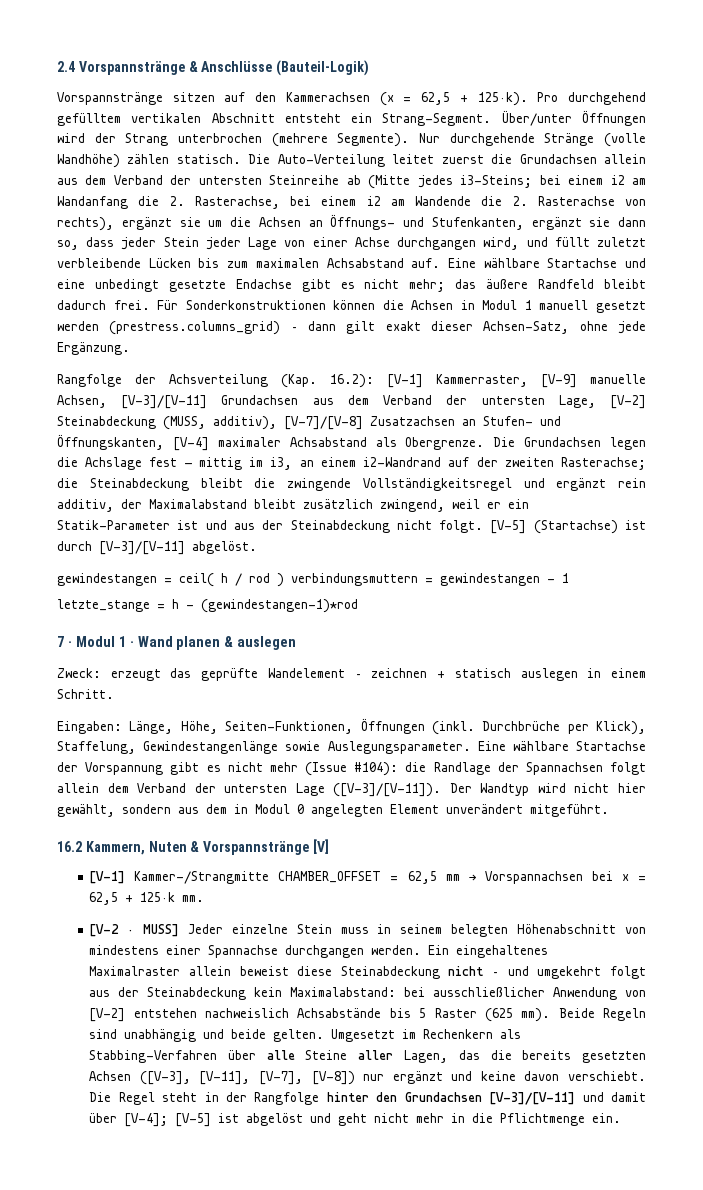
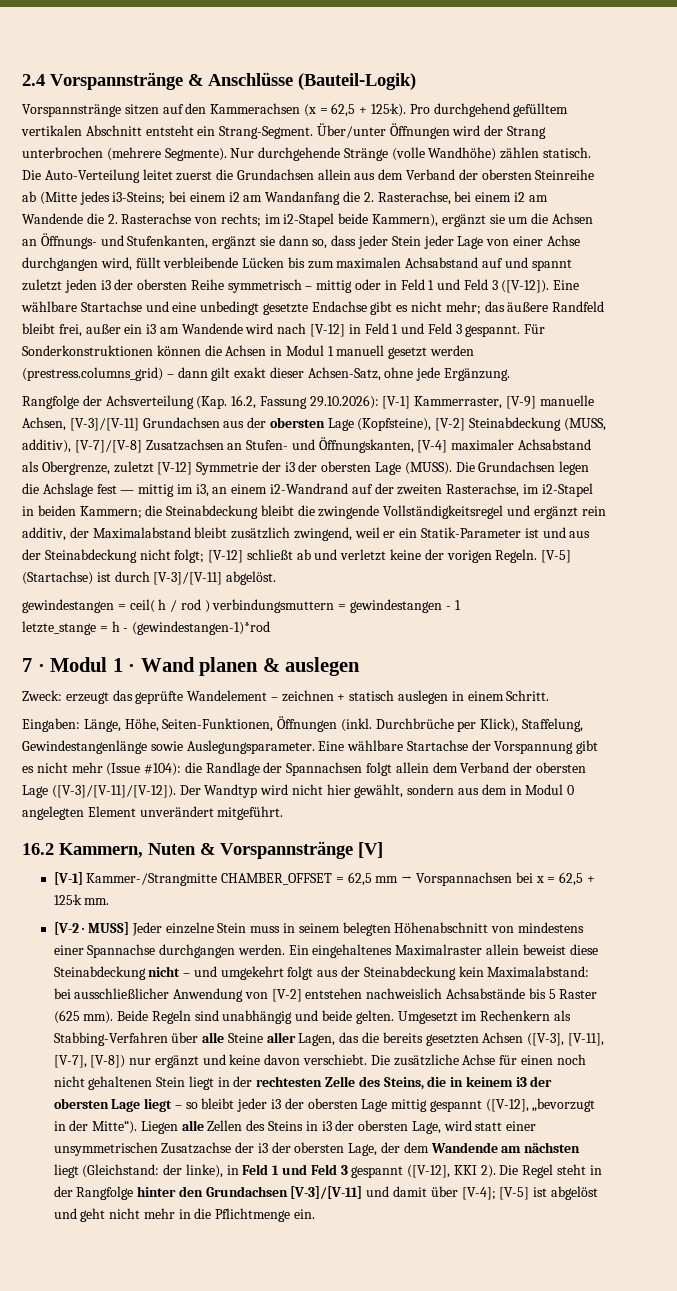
[198,176,262,185] untersten -> [481,169,532,180] obersten
[57,217,114,231] rechts), -> [220,213,439,227] rechts; im i2-Stapel beide Kammern),
[526,237,646,247] und füllt zuletzt -> [135,257,161,268] füllt
[411,258,441,268] auf. -> [482,257,572,271] [22,279,550,293] auf und spannt zuletzt jeden i3 der obersten Reihe symmetrisch – mittig oder in Feld 1 und Feld 3 ([V-12]).
[57,300,150,310] dadurch frei. -> [58,323,521,337] frei, außer ein i3 am Wandende wird nach [V-12] in Feld 1 und Feld 3 gespannt.
[330,374,374,388] 16.2): -> [231,395,379,409] 16.2, Fassung 29.10.2026):
[347,395,596,408] dem Verband der untersten Lage, -> [247,417,432,431] der obersten Lage (Kopfsteine),
[405,437,485,450] Obergrenze. -> [41,461,452,475] Obergrenze, zuletzt [V-12] Symmetrie der i3 der obersten Lage (MUSS).
[561,457,646,470] Rasterachse; -> [446,483,593,497] [22,505,142,519] Rasterachse, im i2-Stapel in beiden Kammern;
[439,520,484,533] folgt. -> [174,549,538,563] folgt; [V-12] schließt ab und verletzt keine der vorigen Regeln.
[224,783,442,797] untersten Lage ([V-3]/[V-11]). -> [535,762,586,773] [22,785,176,798] obersten Lage ([V-3]/[V-11]/[V-12]).
(112, 1097) none -> [393,1054,586,1066] [53,1076,553,1090] [53,1098,596,1112] [53,1120,537,1134] [53,1142,581,1156] [53,1164,519,1178] zusätzliche Achse für einen noch nicht gehaltenen Stein liegt in der rechtesten Zelle des Steins, die in keinem i3 der obersten Lage liegt – so bleibt jeder i3 der obersten Lage mittig gespannt ([V-12], „bevorzugt in der Mitte“). Liegen alle Zellen des Steins in i3 der obersten Lage, wird statt einer unsymmetrischen Zusatzachse der i3 der obersten Lage, der dem Wandende am nächsten liegt (Gleichstand: der linke), in Feld 1 und Feld 3 gespannt ([V-12], KKI 2). Die

